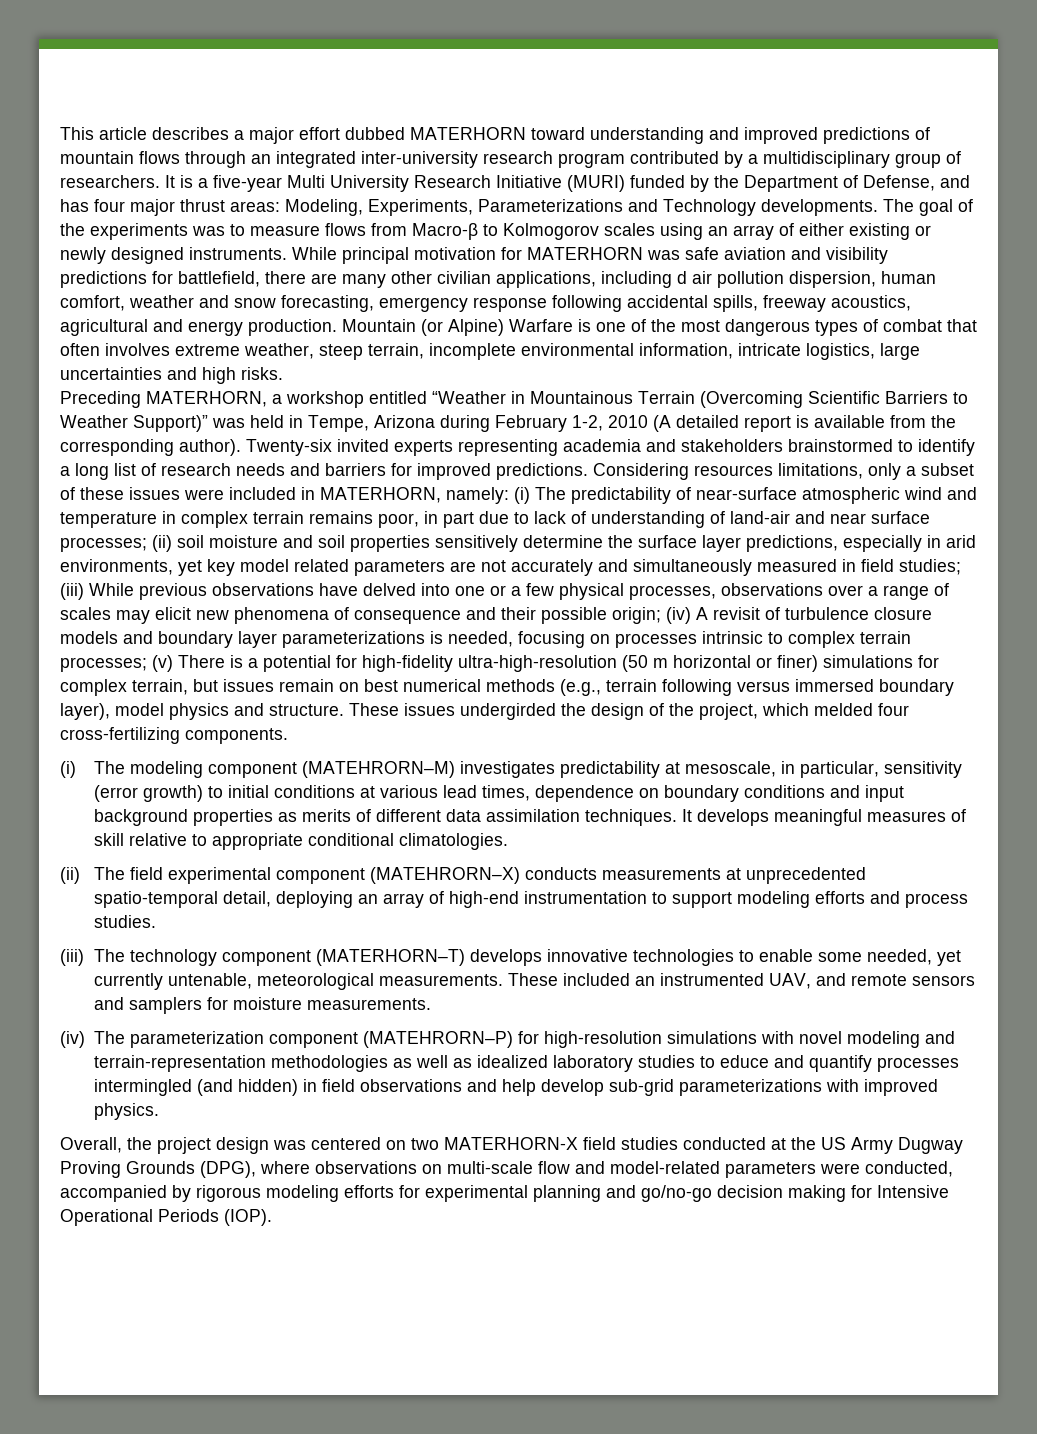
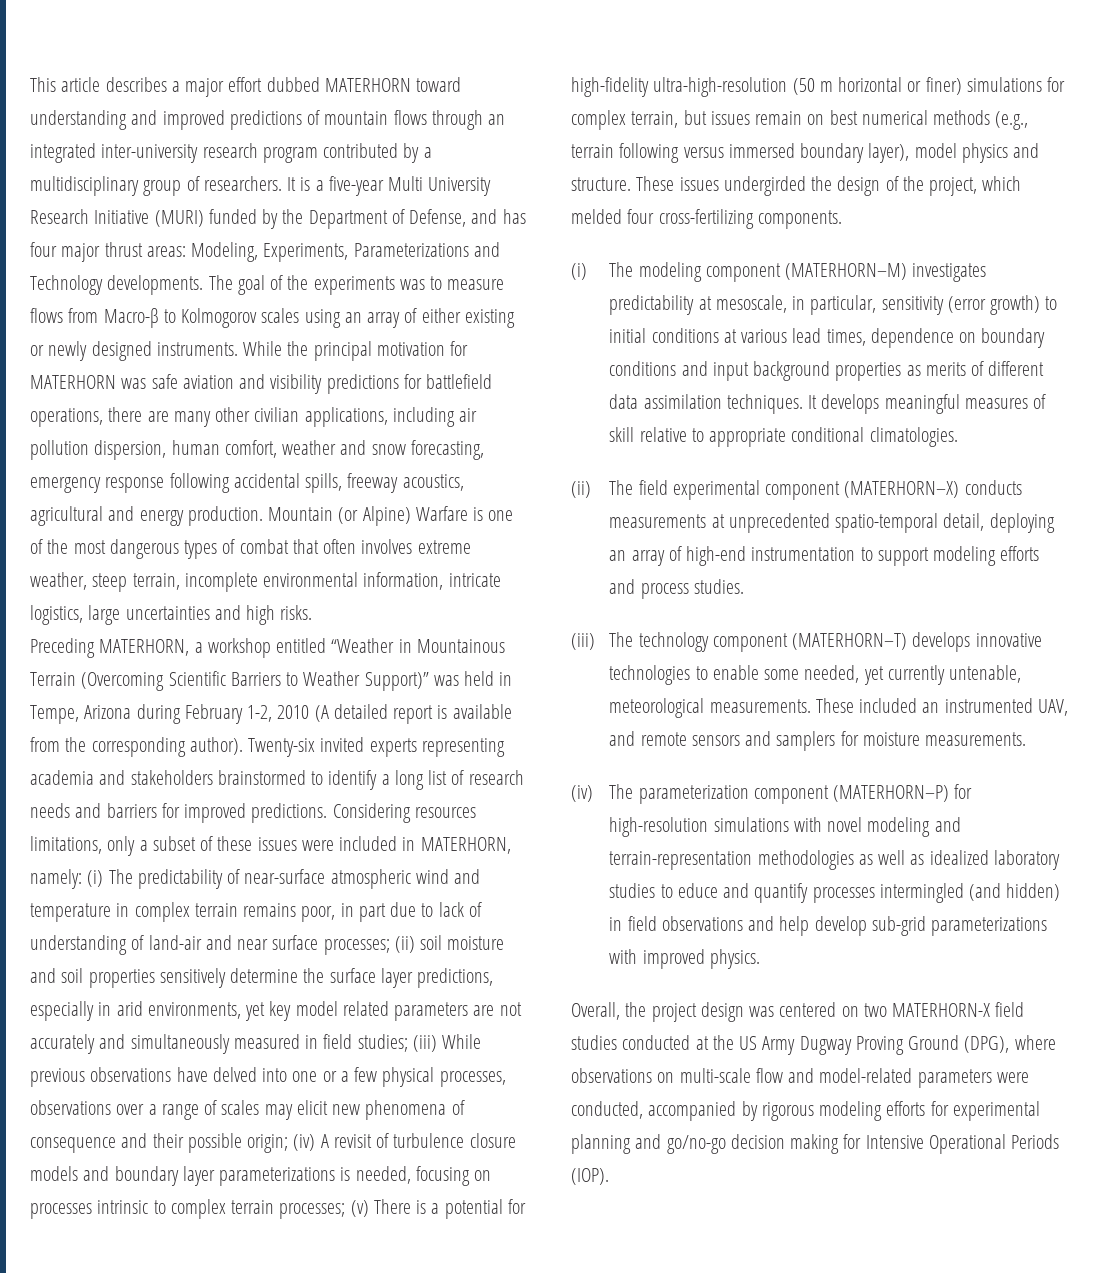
(337, 253) none -> [287,341,309,356] the
[178,271,260,287] battlefield, -> [426,374,493,389] [30,408,103,427] battlefield operations,
[677,271,687,284] d -> (455, 417) none
[302,761,456,778] (MATEHRORN–M) -> [785,263,908,280] (MATERHORN–M)
[370,867,521,884] (MATEHRORN–X) -> [844,481,960,498] (MATERHORN–X)
[363,1031,514,1048] (MATEHRORN–P) -> [833,785,950,802] (MATERHORN–P)
[126,1161,195,1174] Grounds -> [908,1035,960,1050] Ground

